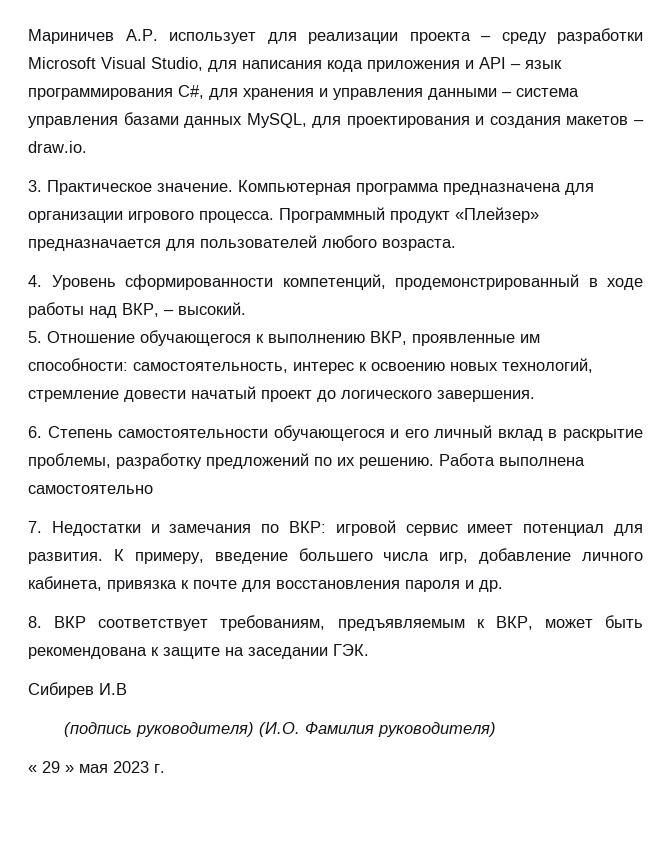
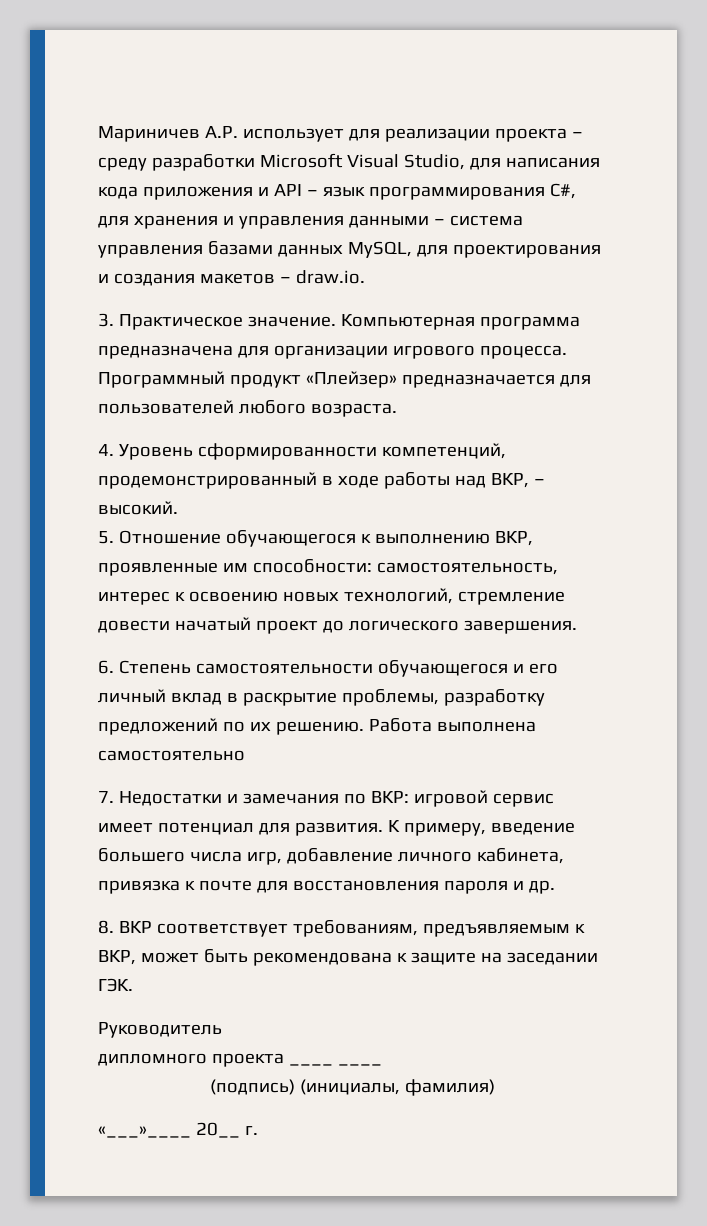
[28,682,127,698] [64,722,497,737] [28,761,149,773] Сибирев И.В // (подпись руководителя) (И.О. Фамилия руководителя) // « 29 » мая 2023 -> [98,1022,222,1038] [98,1053,382,1067] [210,1079,496,1096] [98,1122,240,1138] Руководитель // дипломного проекта ____ ____ // (подпись) (инициалы, фамилия) // «___»____ 20__

